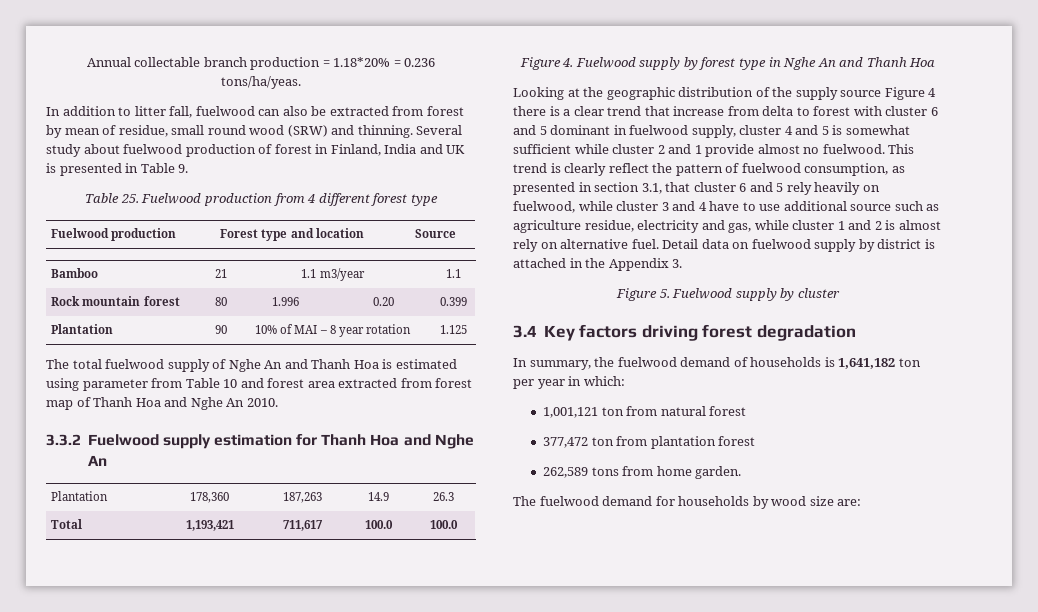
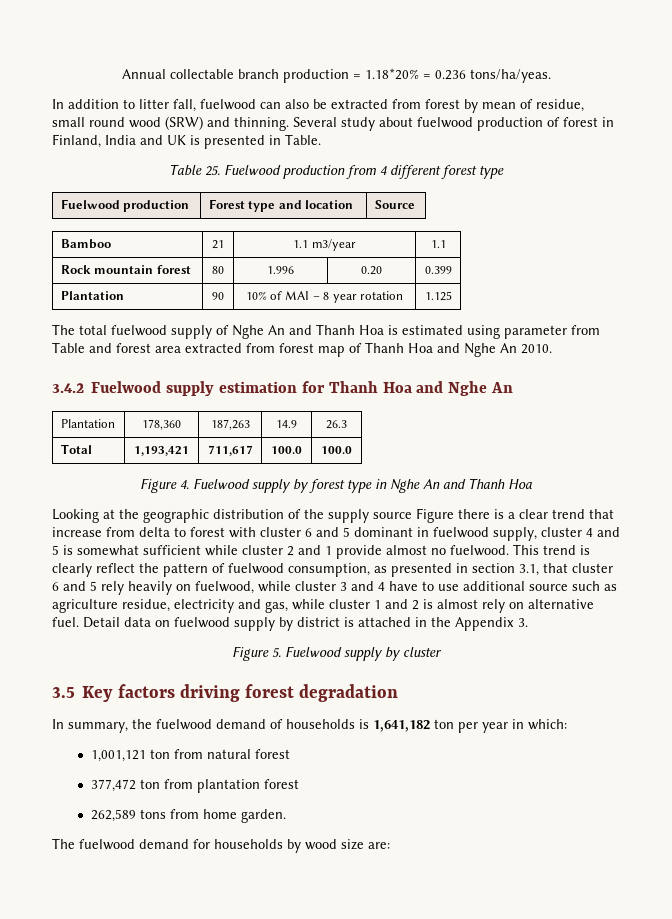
[140,163,189,173] Table 9. -> [285,134,321,145] Table.
[223,379,238,388] 10 -> (85, 347) none
[46,434,81,446] 3.3.2 -> [52,383,84,393] 3.4.2
[928,88,937,97] 4 -> (454, 515) none
[513,325,537,338] 3.4 -> [52,687,75,698] 3.5

